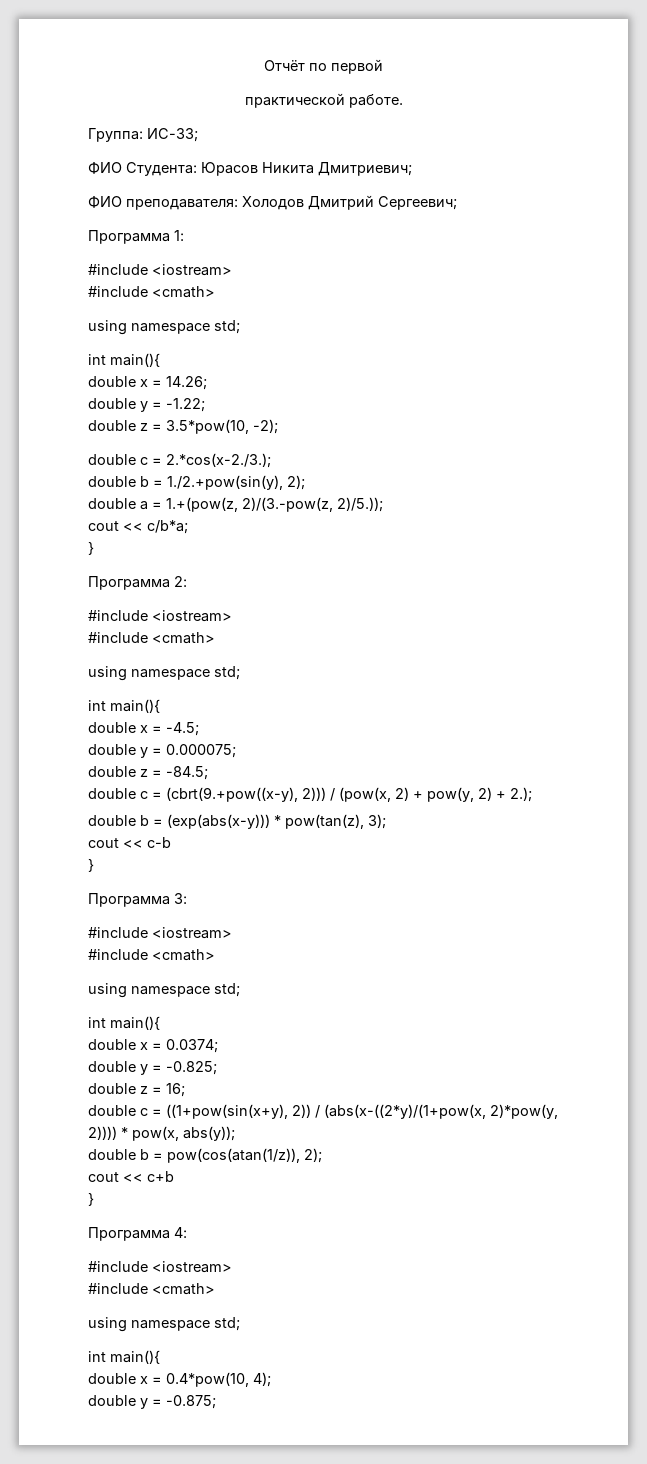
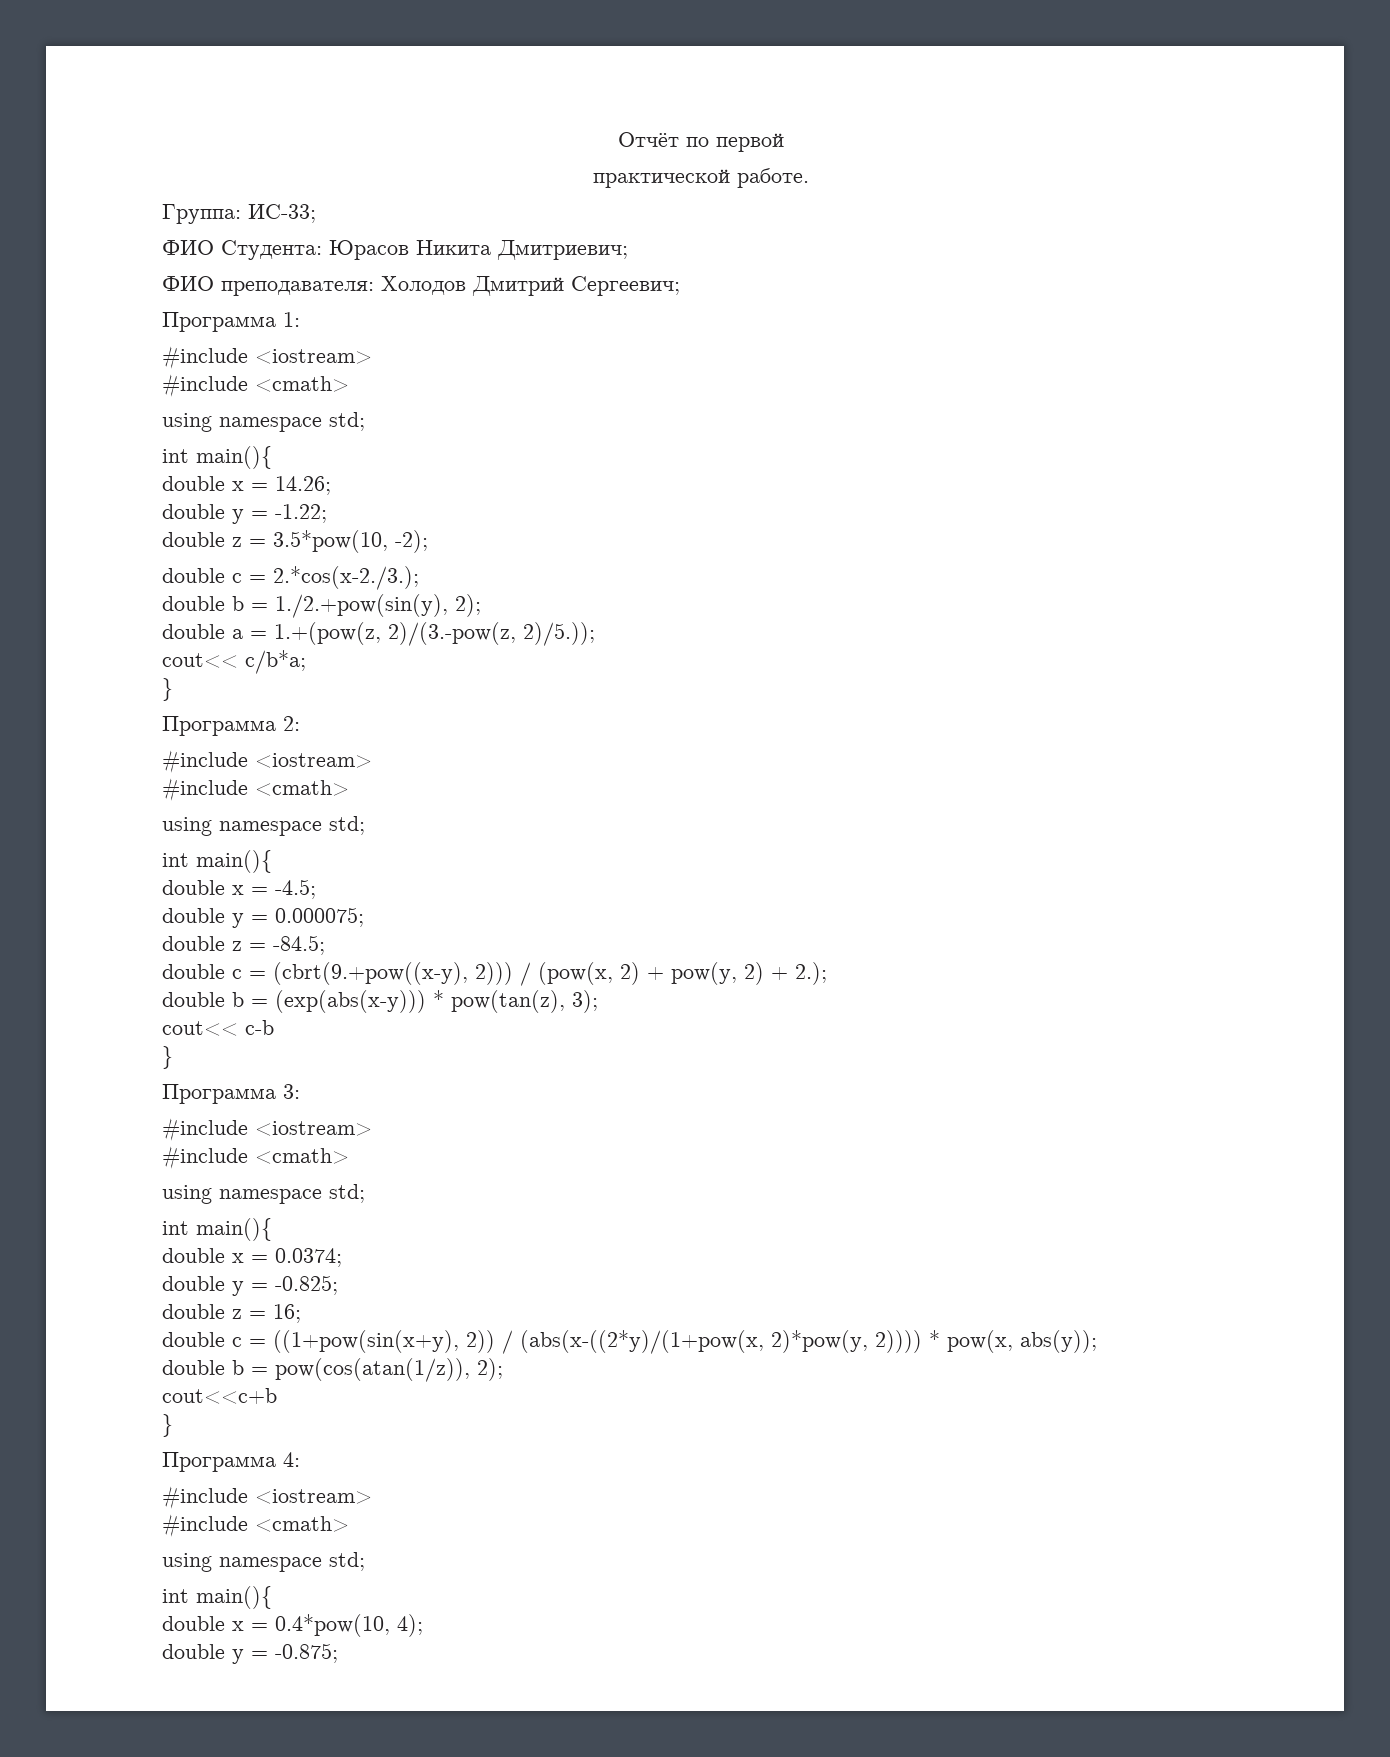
[88,521,143,531] cout << -> [162,653,238,668] cout<<
[88,838,143,848] cout << -> [162,1021,238,1036] cout<<
[88,1171,174,1182] cout << c+b -> [162,1388,277,1404] cout<<c+b

